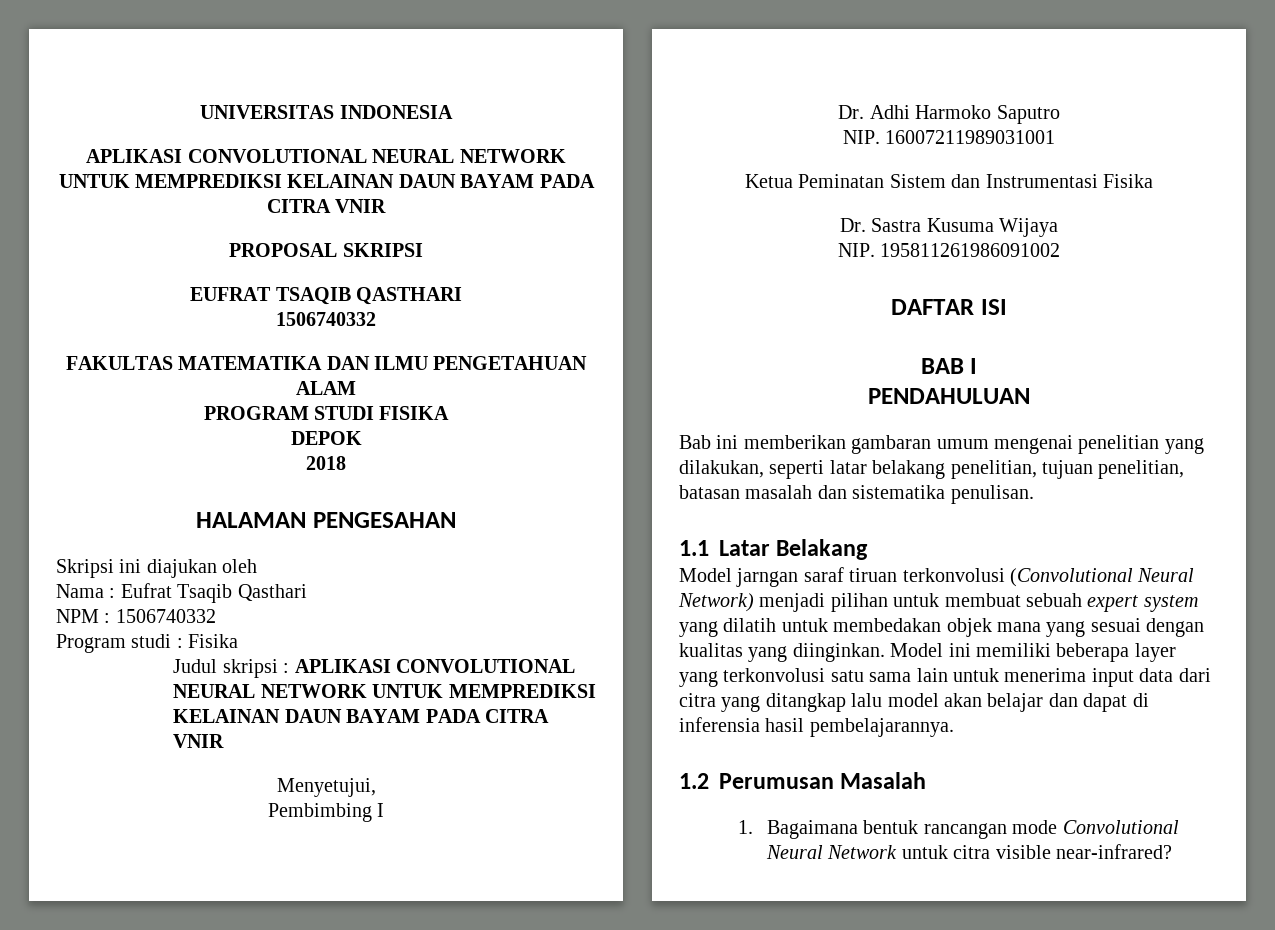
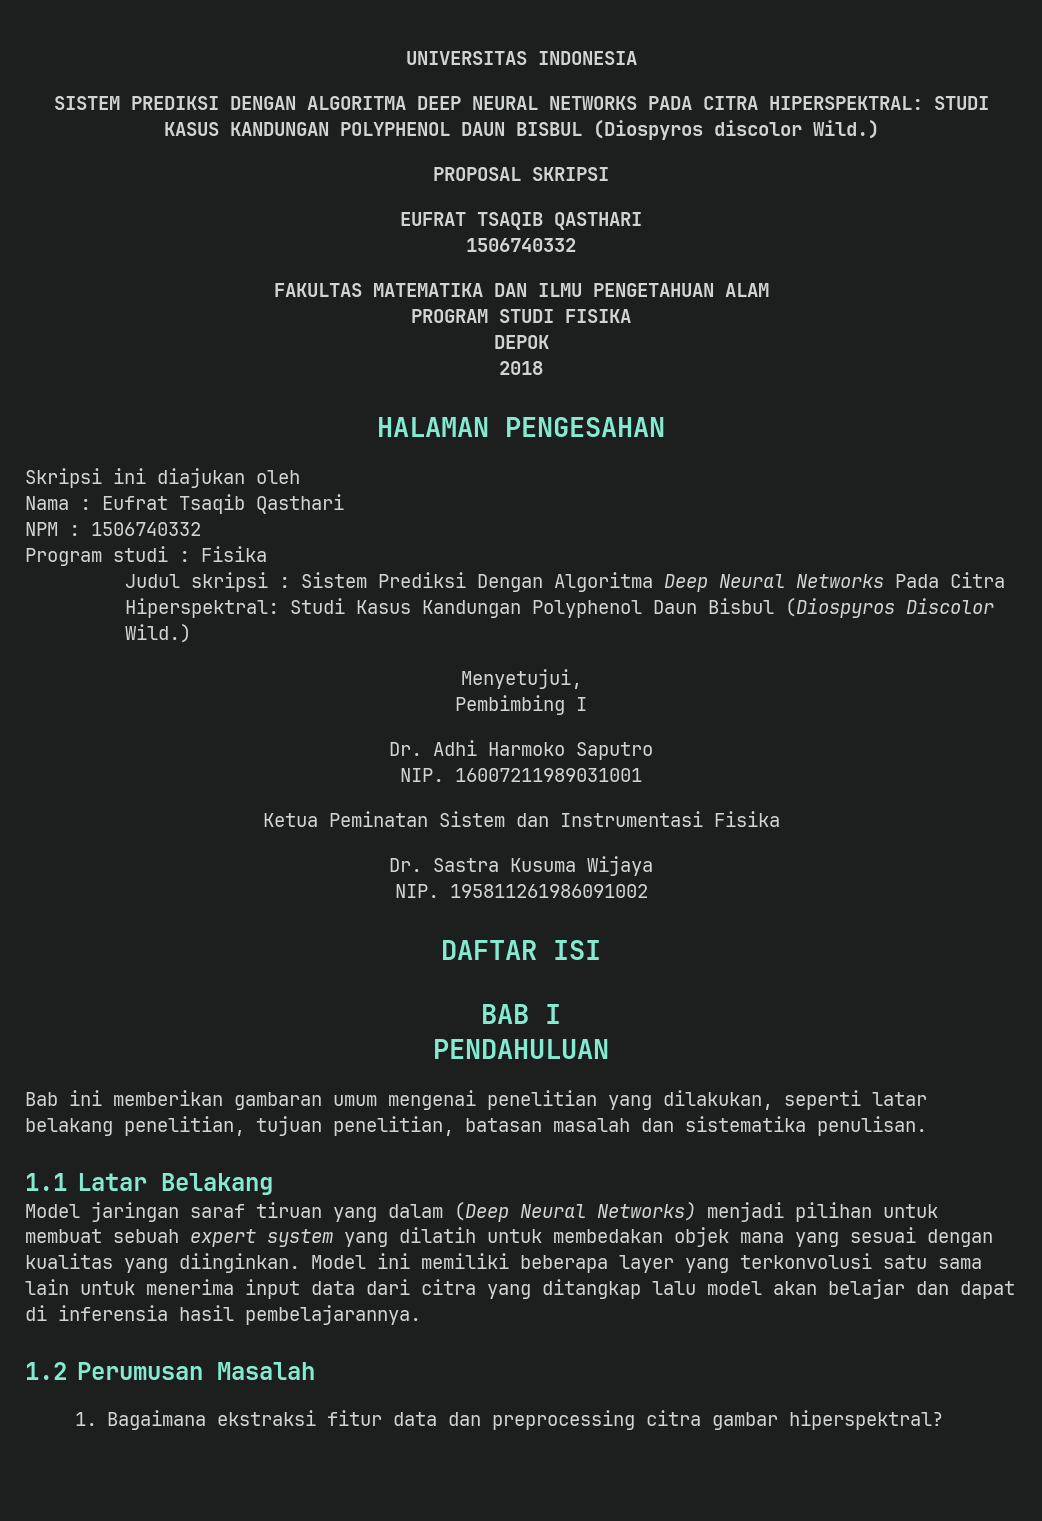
[86,149,566,163] [58,174,595,188] [266,199,387,213] APLIKASI CONVOLUTIONAL NEURAL NETWORK UNTUK MEMPREDIKSI KELAINAN DAUN BAYAM PADA CITRA VNIR -> [53,96,989,110] [163,120,879,140] SISTEM PREDIKSI DENGAN ALGORITMA DEEP NEURAL NETWORKS PADA CITRA HIPERSPEKTRAL: STUDI KASUS KANDUNGAN POLYPHENOL DAUN BISBUL (Diospyros discolor Wild.)
[294,659,576,673] [173,684,596,698] [173,709,550,723] [173,734,225,748] APLIKASI CONVOLUTIONAL NEURAL NETWORK UNTUK MEMPREDIKSI KELAINAN DAUN BAYAM PADA CITRA VNIR -> [301,572,1006,592] [125,598,995,618] [125,624,192,643] Sistem Prediksi Dengan Algoritma Deep Neural Networks Pada Citra Hiperspektral: Studi Kasus Kandungan Polyphenol Daun Bisbul (Diospyros Discolor Wild.)
[736,568,799,587] jarngan -> [91,1202,179,1222] jaringan
[902,568,1195,587] [678,593,754,612] terkonvolusi (Convolutional Neural Network) -> [333,1201,696,1222] yang dalam (Deep Neural Networks)
[863,820,1179,839] [766,844,1173,859] bentuk rancangan mode Convolutional Neural Network untuk citra visible near-infrared? -> [216,1410,943,1430] ekstraksi fitur data dan preprocessing citra gambar hiperspektral?

